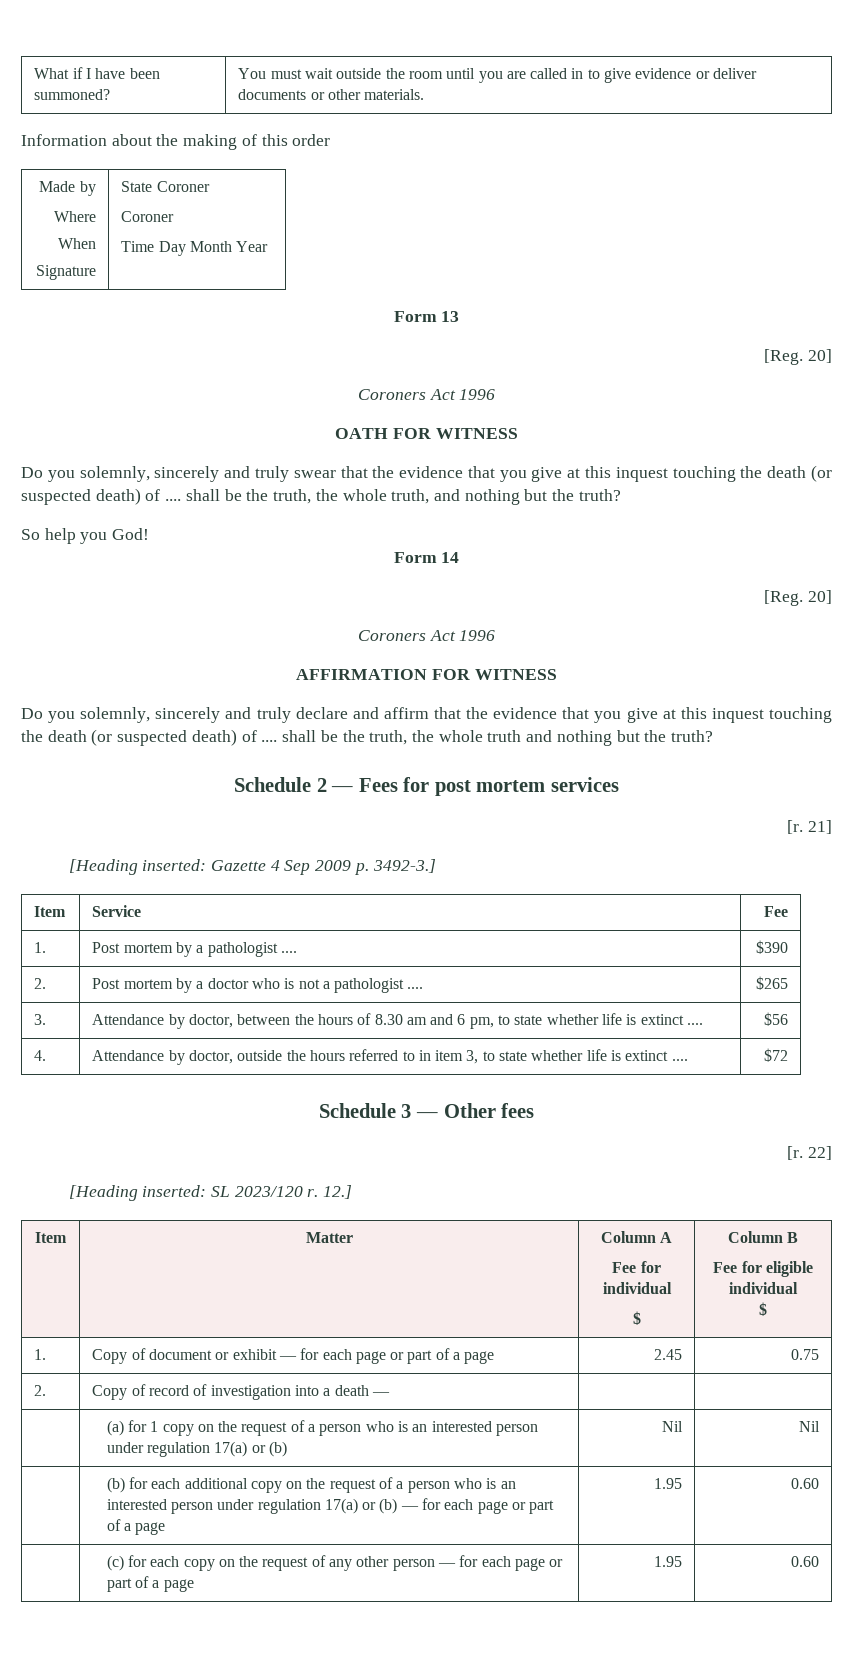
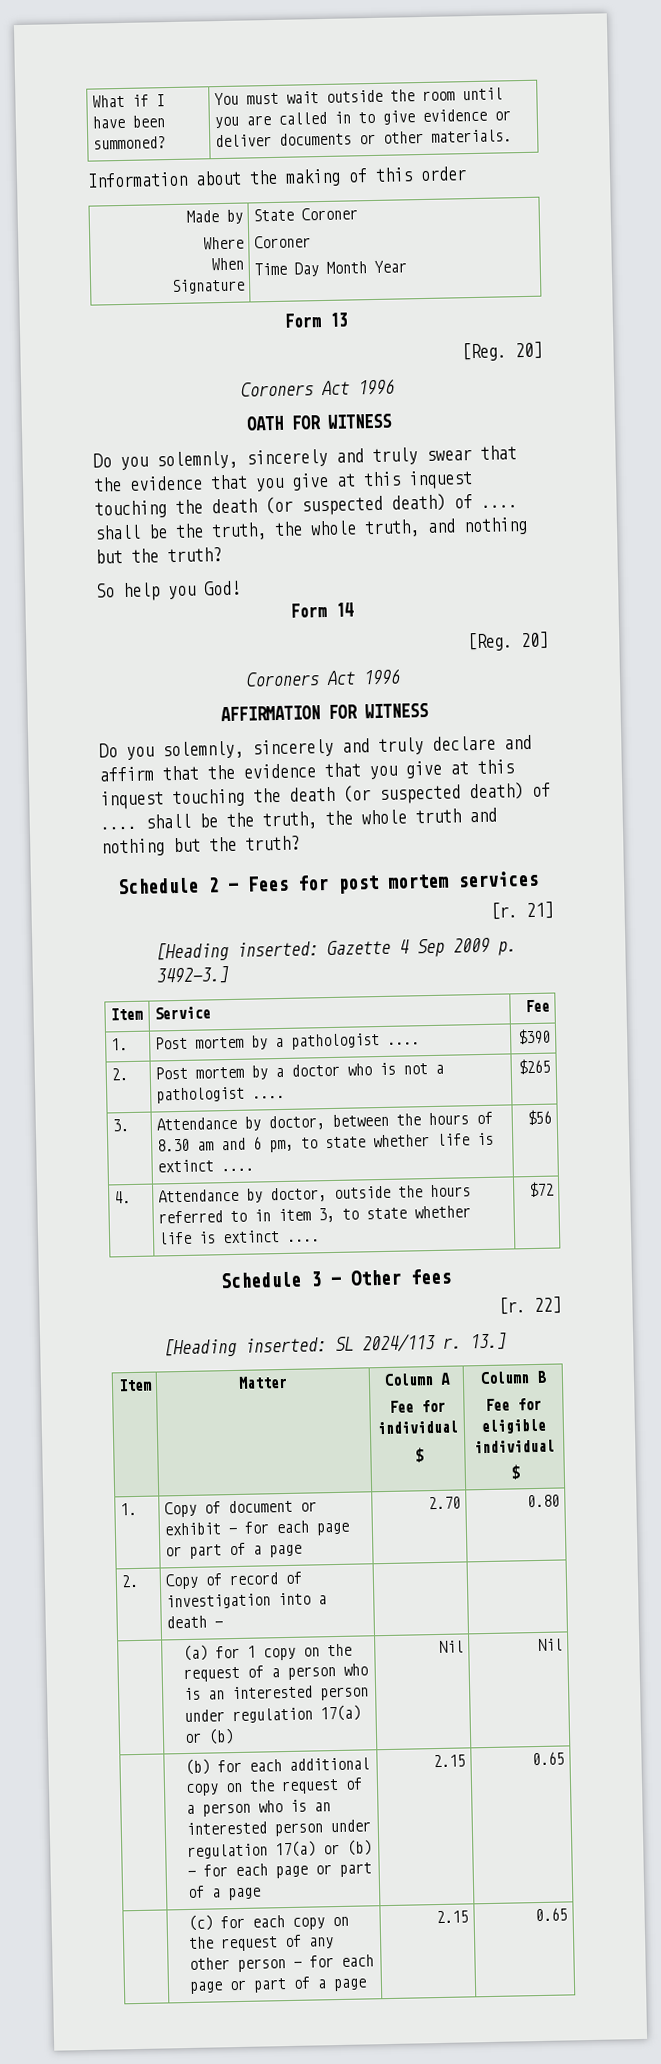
[234,1185,353,1199] 2023/120 r. 12.] -> [362,1332,508,1353] 2024/113 r. 13.]
[653,1349,682,1360] [790,1349,819,1360] 2.45 | 0.75 -> [428,1496,462,1510] [527,1494,561,1508] 2.70 | 0.80
[653,1478,682,1489] [790,1478,819,1489] 1.95 | 0.60 -> [433,1754,467,1768] [532,1751,566,1766] 2.15 | 0.65
[653,1556,682,1567] [790,1556,819,1567] 1.95 | 0.60 -> [436,1910,470,1924] [535,1907,569,1922] 2.15 | 0.65

